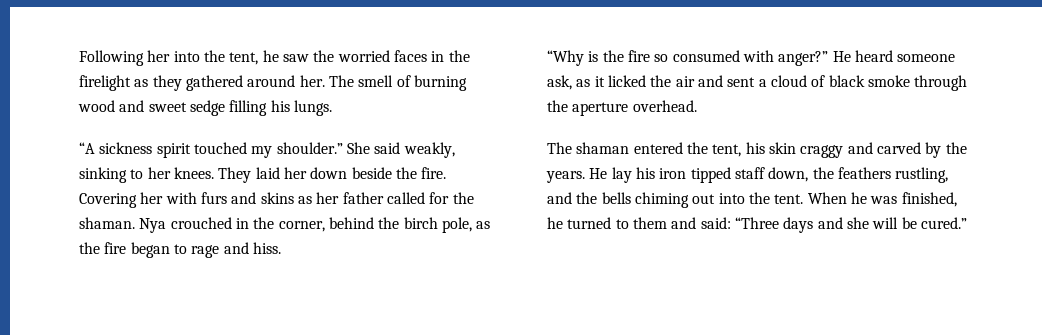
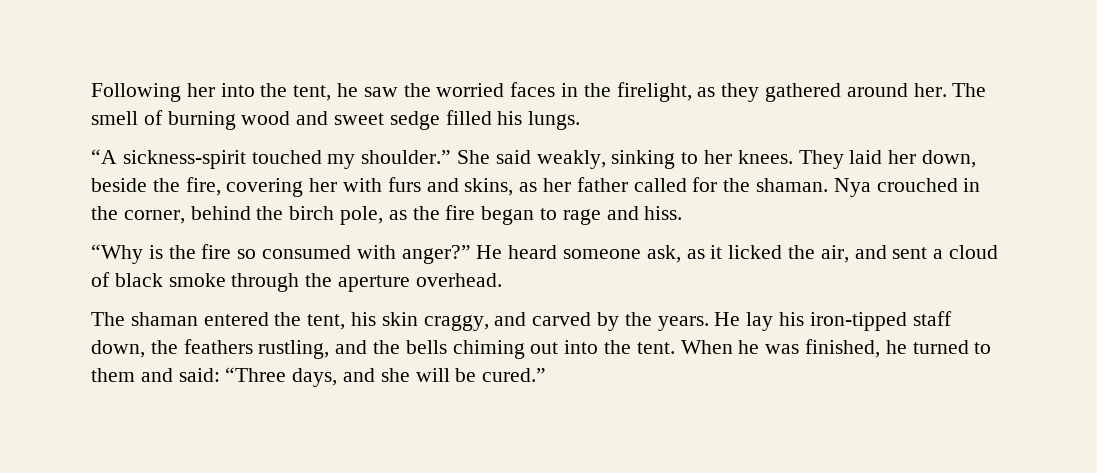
[79,75,131,91] firelight -> [616,82,692,102] firelight,
[229,100,268,116] filling -> [445,110,492,125] filled
[99,142,191,158] sickness spirit -> [122,150,246,169] sickness-spirit
[310,167,348,179] down -> [922,150,977,168] down,
[421,167,447,179] [79,193,137,208] fire. Covering -> [185,177,304,197] fire, covering
[260,192,294,204] skins -> [464,178,514,196] skins,
[675,76,695,87] air -> [820,245,849,263] air,
[800,145,844,158] craggy -> [423,315,489,331] craggy,
[659,167,731,183] iron tipped -> [809,312,907,331] iron-tipped
[783,217,814,233] days -> [292,368,338,387] days,

